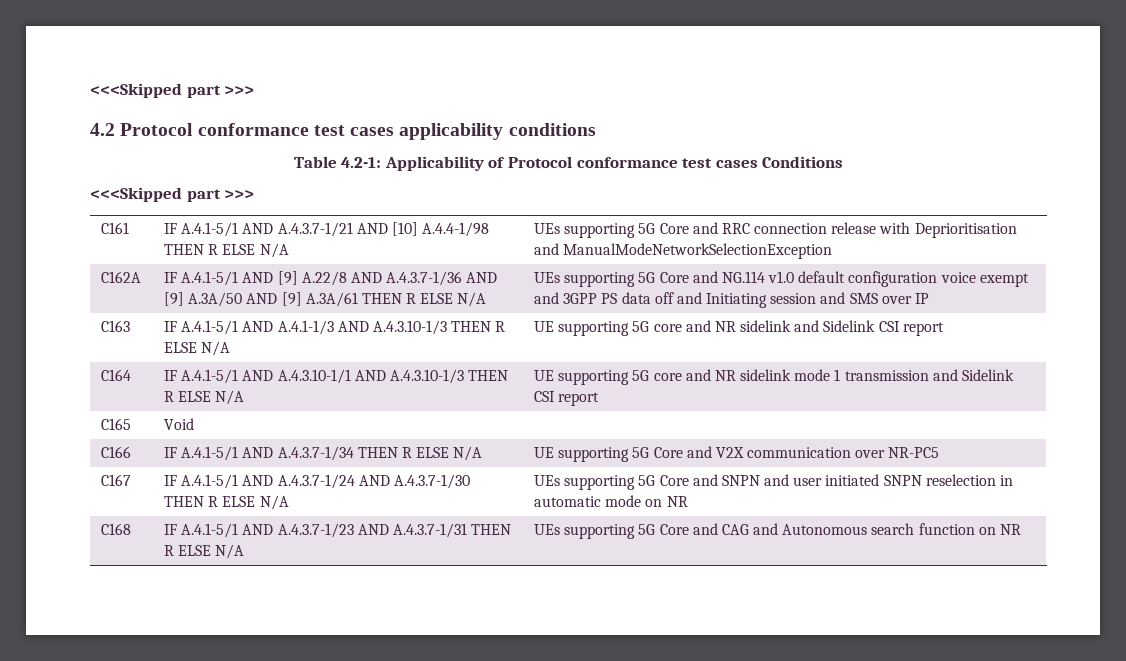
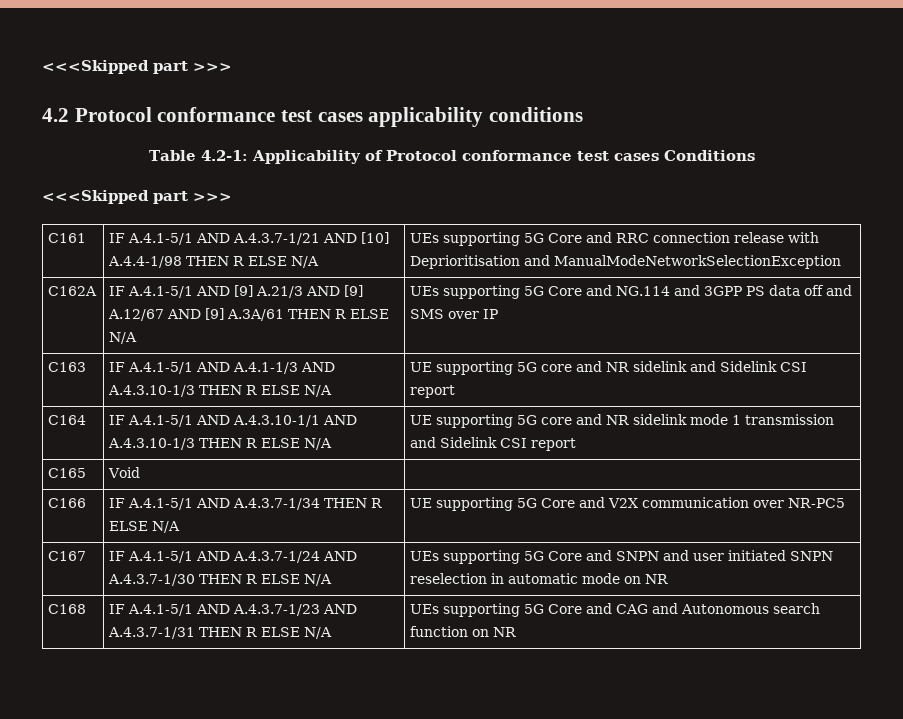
[301,271,498,286] [164,292,243,307] A.22/8 AND A.4.3.7-1/36 AND [9] A.3A/50 -> [256,285,364,298] [108,309,165,321] A.21/3 AND [9] A.12/67
[768,271,1029,287] v1.0 default configuration voice exempt -> (671, 291) none
[706,292,846,308] Initiating session and -> (853, 290) none

